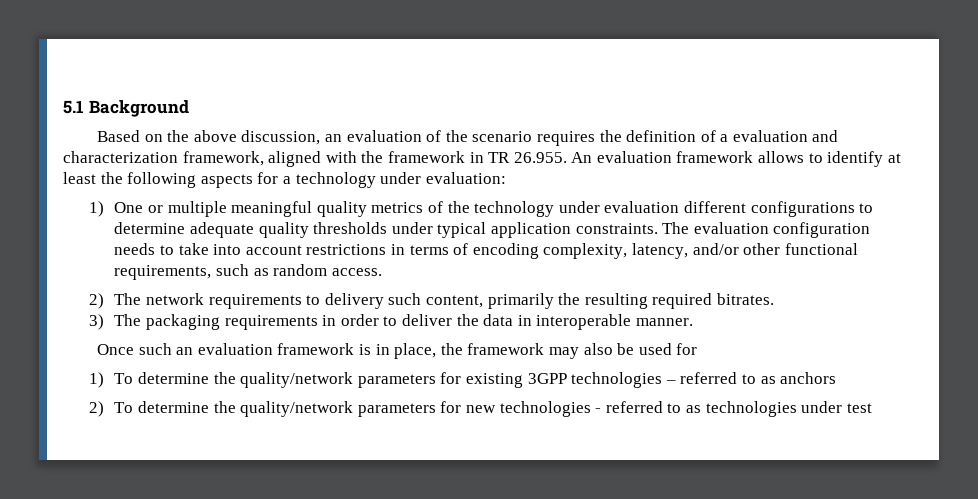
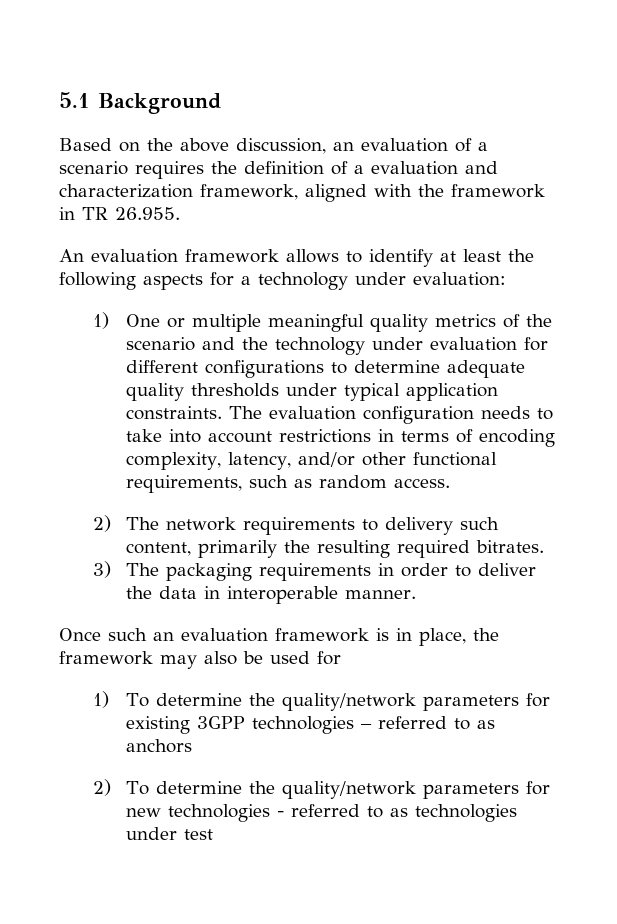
[445,130,468,142] the -> [478,142,488,151] a
(567, 157) none -> (180, 213) //
(470, 207) none -> [126,337,269,351] scenario and the
(680, 207) none -> [524,337,549,351] for

